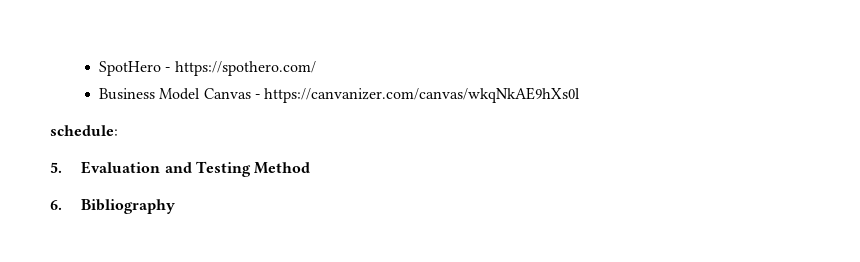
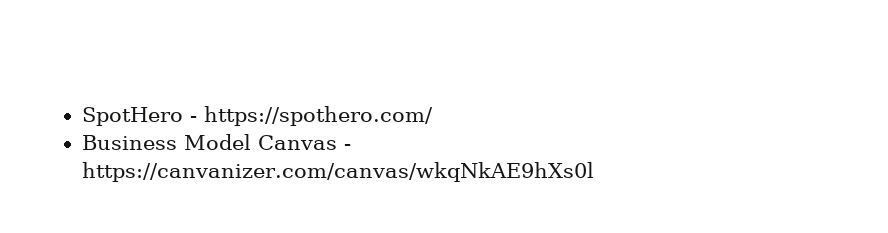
[50,125,118,136] [50,161,311,177] [50,199,176,214] // schedule: // 5. Evaluation and Testing Method // 6. Bibliography -> (595, 172) none

